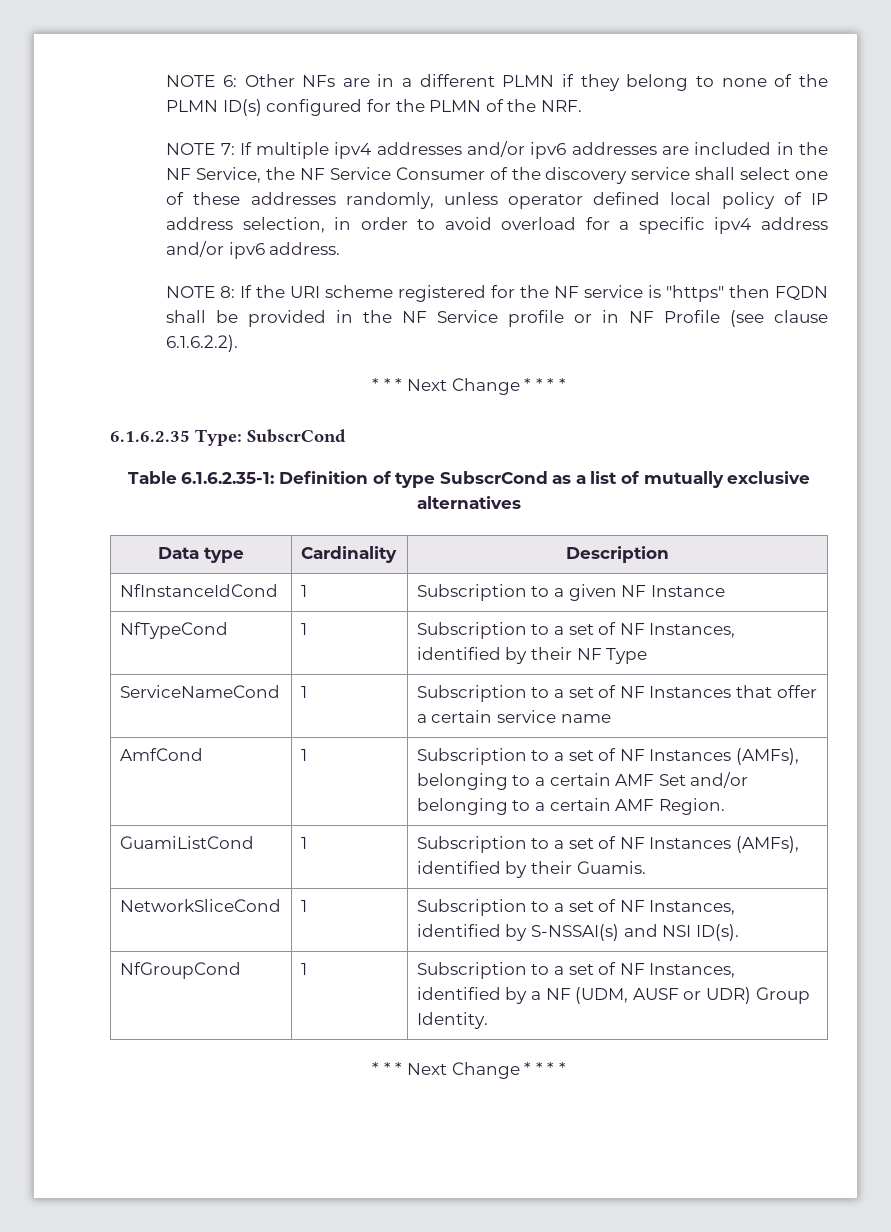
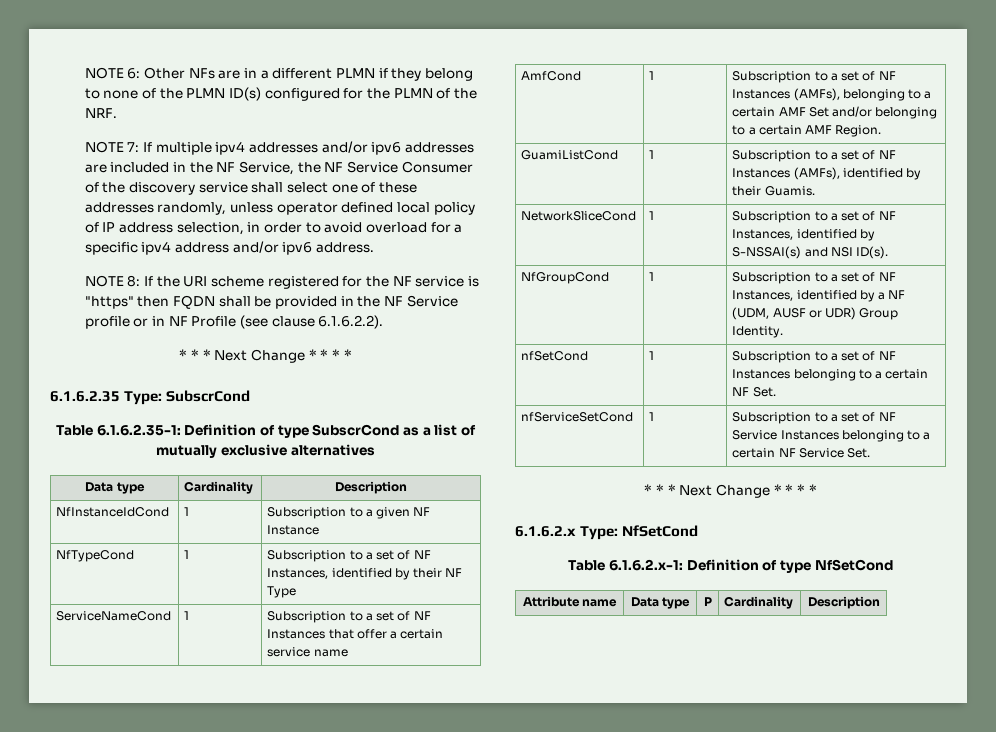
[372,1062,566,1079] // * * * Next Change * * * * -> [521,351,589,361] [649,351,655,360] [732,351,896,363] [732,369,929,381] [732,387,776,397] [521,412,634,422] [649,412,655,421] [732,412,896,424] [732,430,931,442] [732,448,871,458] [644,484,817,498] [515,525,699,540] [568,559,893,573] [522,596,618,607] [630,597,691,609] [703,597,712,606] [724,596,794,609] [807,596,880,609] // nfSetCond | 1 | Subscription to a set of NF Instances belonging to a certain NF Set. // nfServiceSetCond | 1 | Subscription to a set of NF Service Instances belonging to a certain NF Service Set. // * * * Next Change * * * * // 6.1.6.2.x Type: NfSetCond // Table 6.1.6.2.x-1: Definition of type NfSetCond // Attribute name | Data type | P | Cardinality | Description

